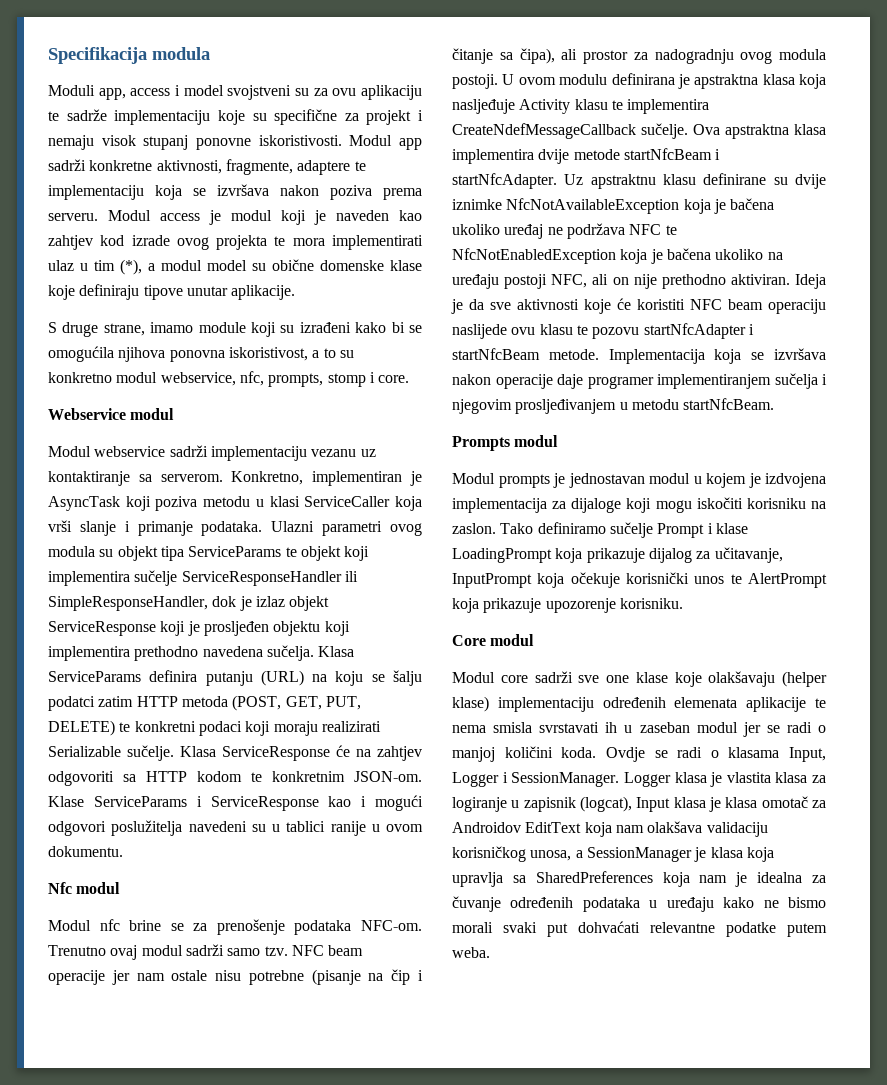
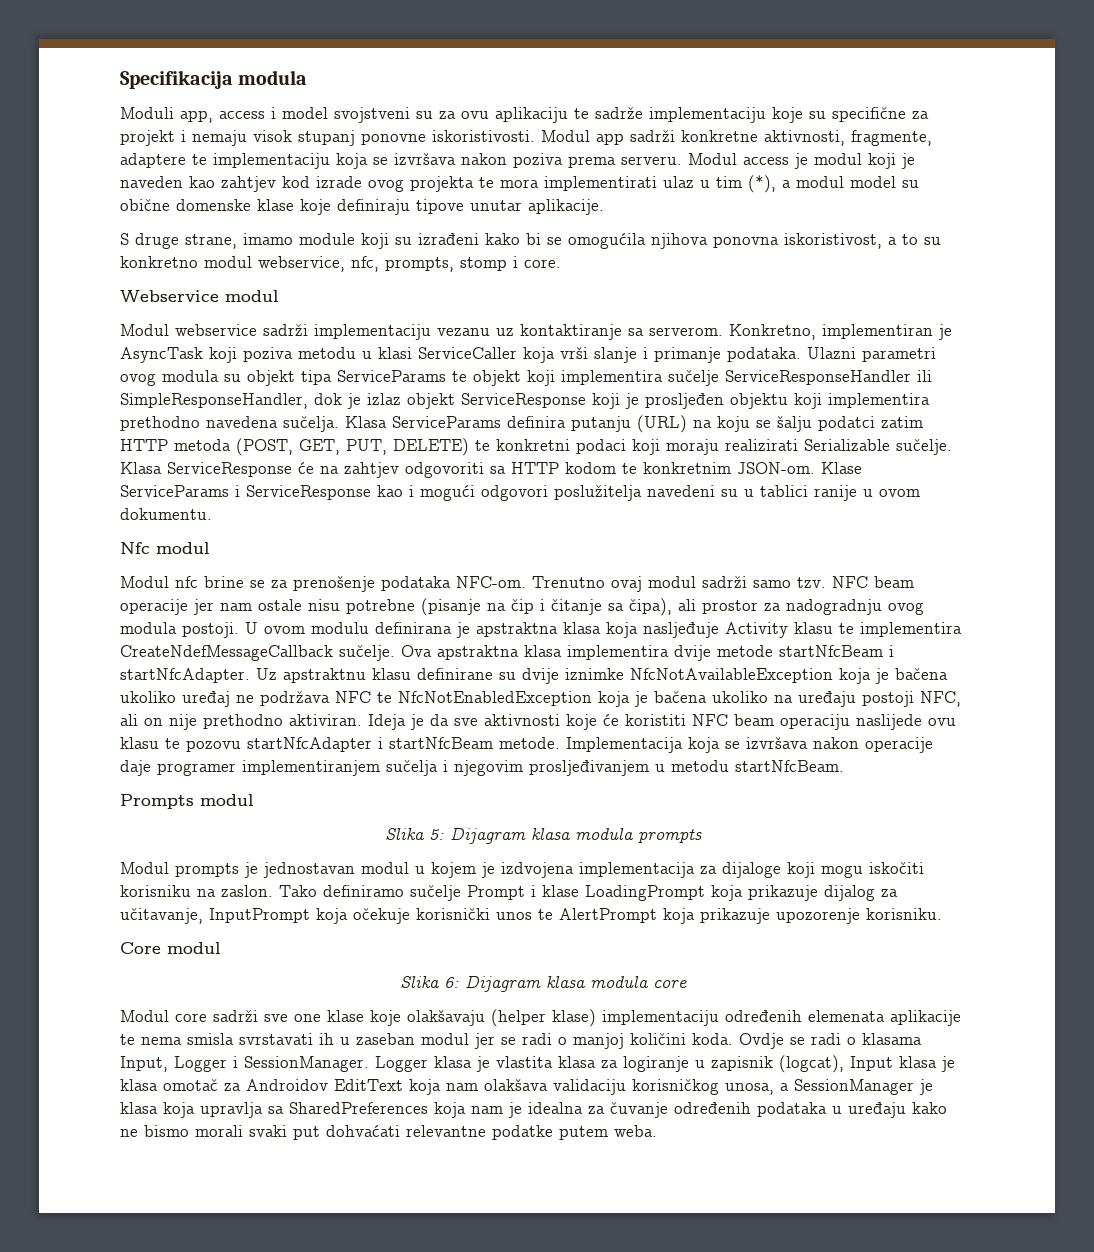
(559, 441) none -> [385,827,702,844] // Slika 5: Dijagram klasa modula prompts
(535, 640) none -> [400,975,687,992] // Slika 6: Dijagram klasa modula core

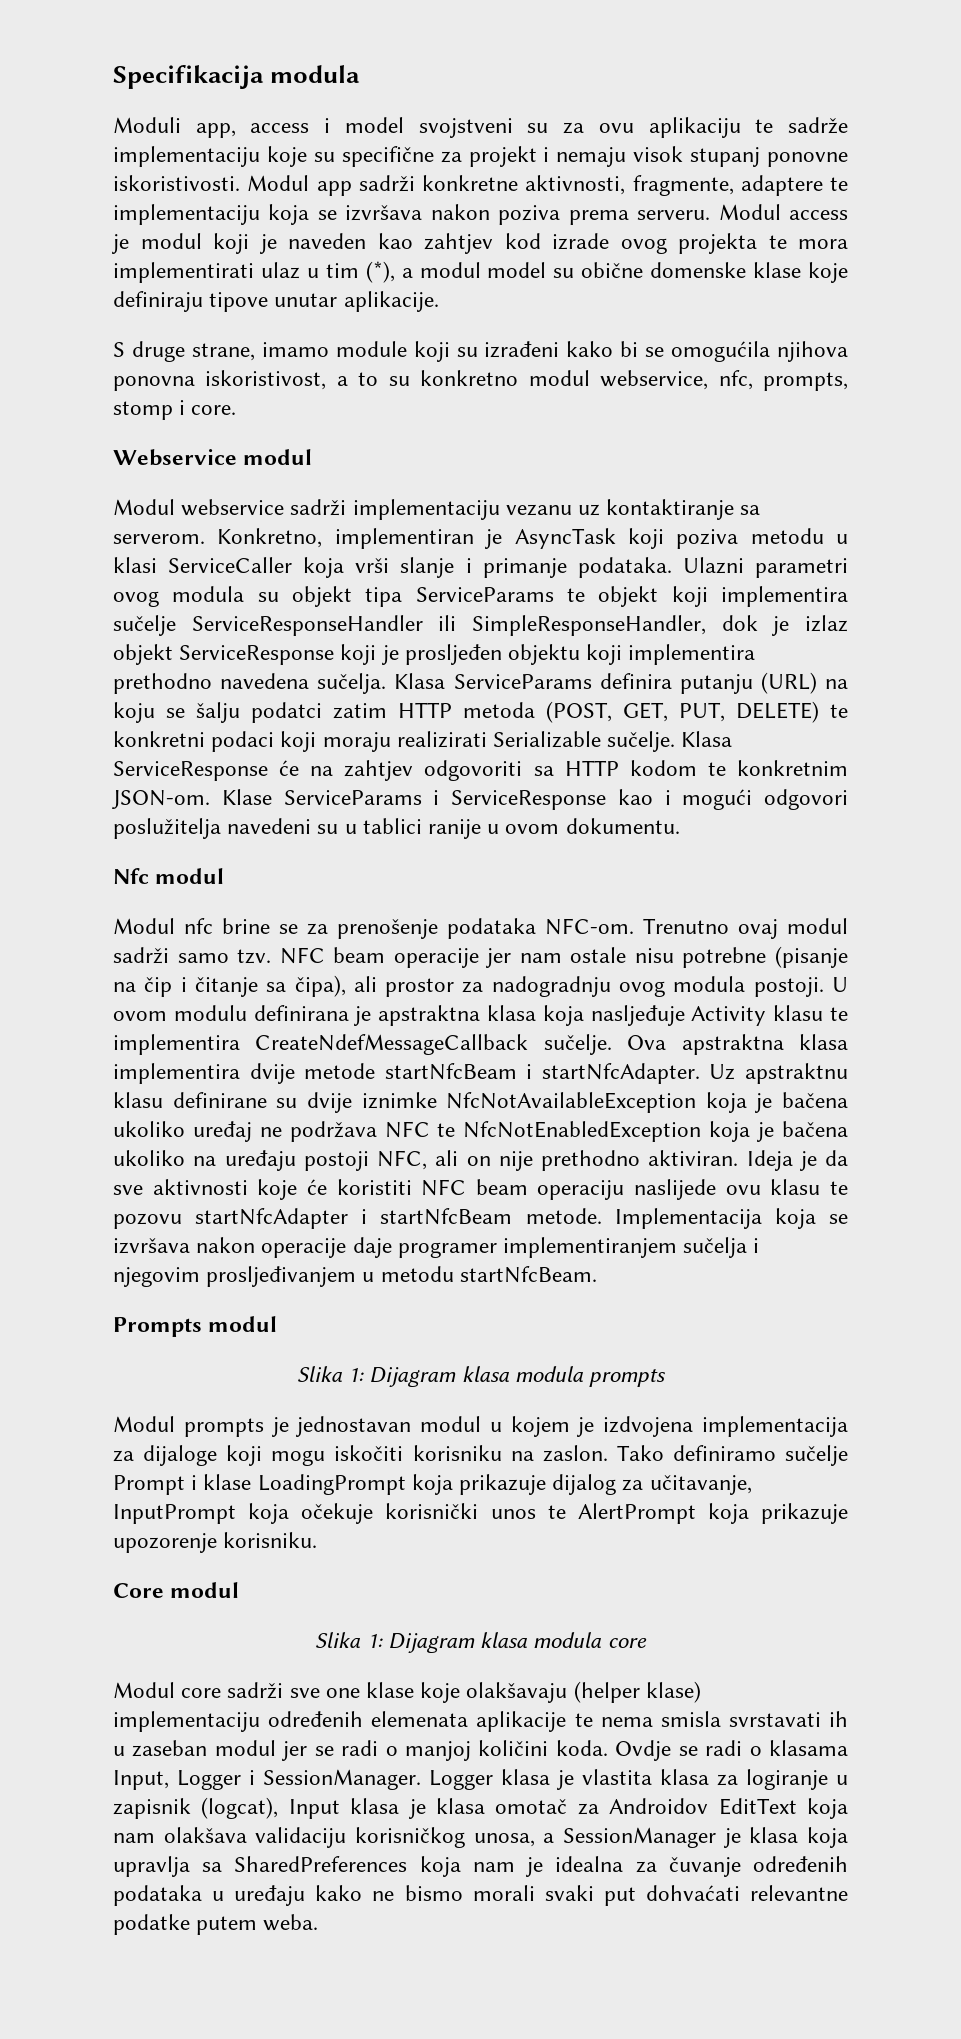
[429,829,444,840] 5: -> [348,1367,365,1382] 1:
[444,977,459,988] 6: -> [366,1633,383,1648] 1:

